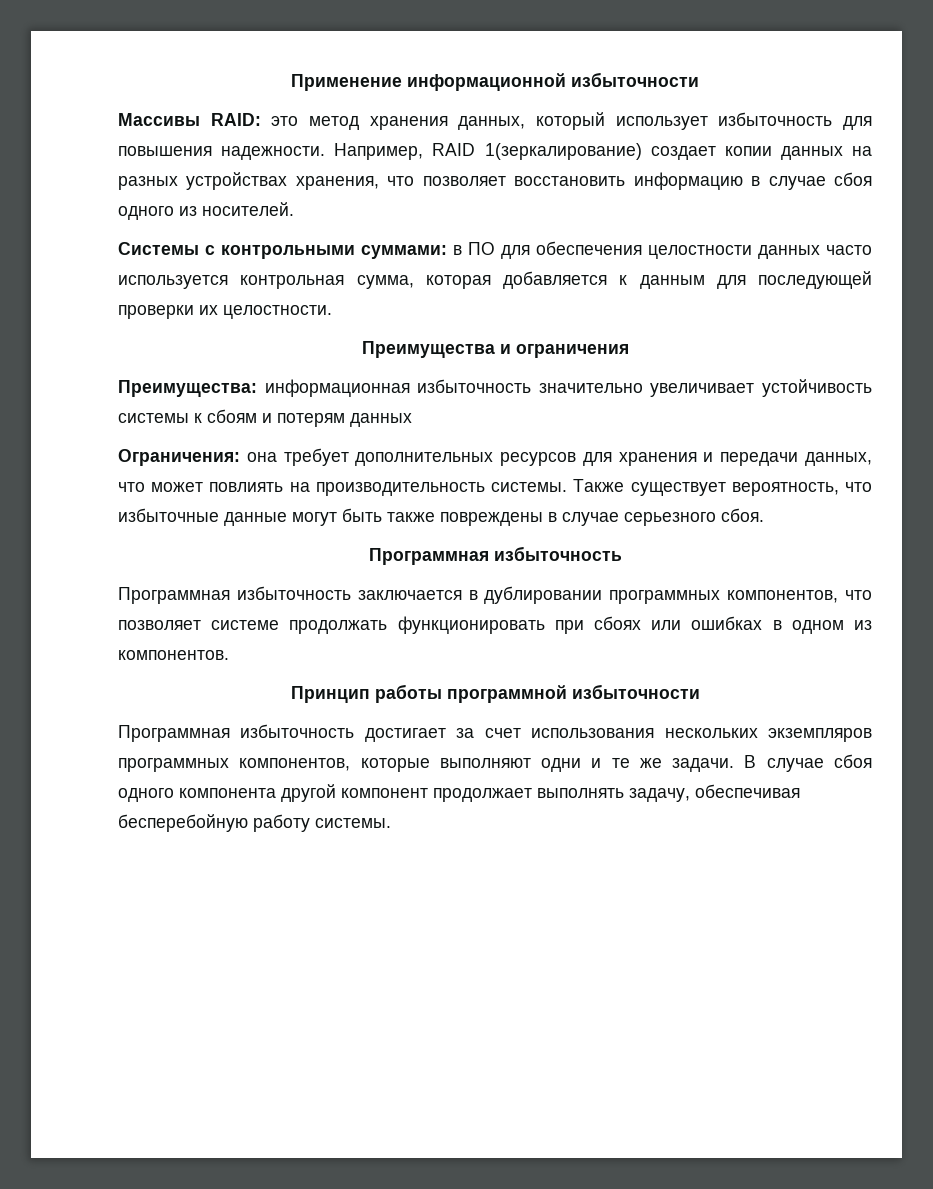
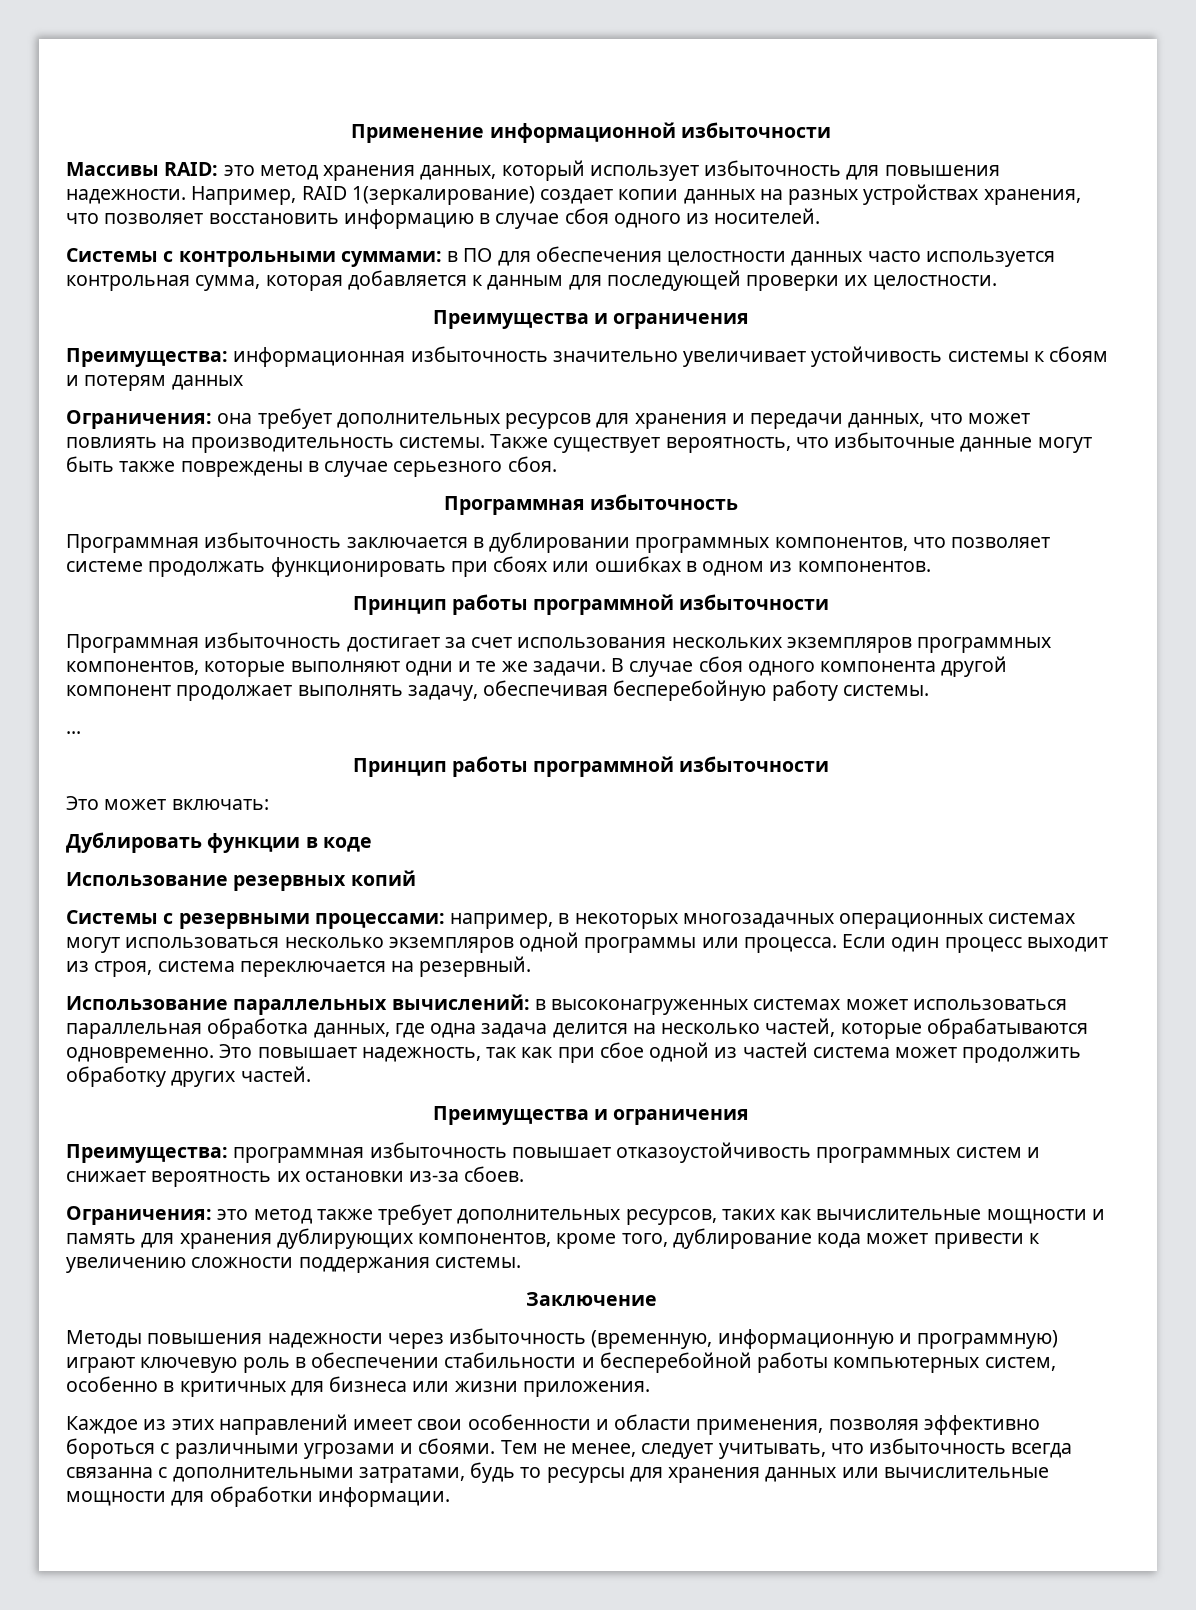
(391, 823) none -> [66,731,81,734] [352,756,830,777] [66,796,269,810] [66,832,372,853] [66,870,416,891] [66,910,1076,929] [66,932,1108,953] [66,956,532,977] [66,994,1067,1015] [66,1018,1088,1039] [66,1042,1082,1063] [66,1066,311,1087] [432,1106,750,1125] [66,1142,1040,1163] [66,1166,525,1187] [66,1204,1105,1225] [66,1228,1040,1249] [66,1257,521,1273] [525,1292,657,1306] [66,1328,1059,1349] [66,1352,1056,1373] [66,1376,650,1397] [66,1414,1040,1435] [66,1438,1073,1459] [66,1462,1049,1483] [66,1486,450,1507] // ... // Принцип работы программной избыточности // Это может включать: // Дублировать функции в коде // Использование резервных копий // Системы с резервными процессами: например, в некоторых многозадачных операционных системах могут использоваться несколько экземпляров одной программы или процесса. Если один процесс выходит из строя, система переключается на резервный. // Использование параллельных вычислений: в высоконагруженных системах может использоваться параллельная обработка данных, где одна задача делится на несколько частей, которые обрабатываются одновременно. Это повышает надежность, так как при сбое одной из частей система может продолжить обработку других частей. // Преимущества и ограничения // Преимущества: программная избыточность повышает отказоустойчивость программных систем и снижает вероятность их остановки из-за сбоев. // Ограничения: это метод также требует дополнительных ресурсов, таких как вычислительные мощности и память для хранения дублирующих компонентов, кроме того, дублирование кода может привести к увеличению сложности поддержания системы. // Заключение // Методы повышения надежности через избыточность (временную, информационную и программную) играют ключевую роль в обеспечении стабильности и бесперебойной работы компьютерных систем, особенно в критичных для бизнеса или жизни приложения. // Каждое из этих направлений имеет свои особенности и области применения, позволяя эффективно бороться с различными угрозами и сбоями. Тем не менее, следует учитывать, что избыточность всегда связанна с дополнительными затратами, будь то ресурсы для хранения данных или вычислительные мощности для обработки информации.

